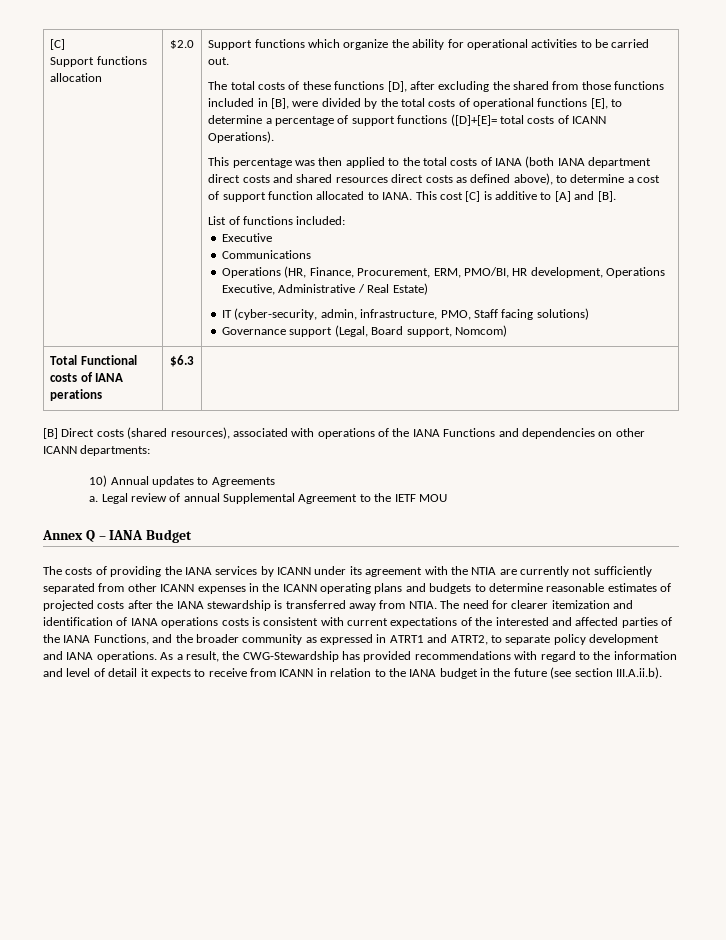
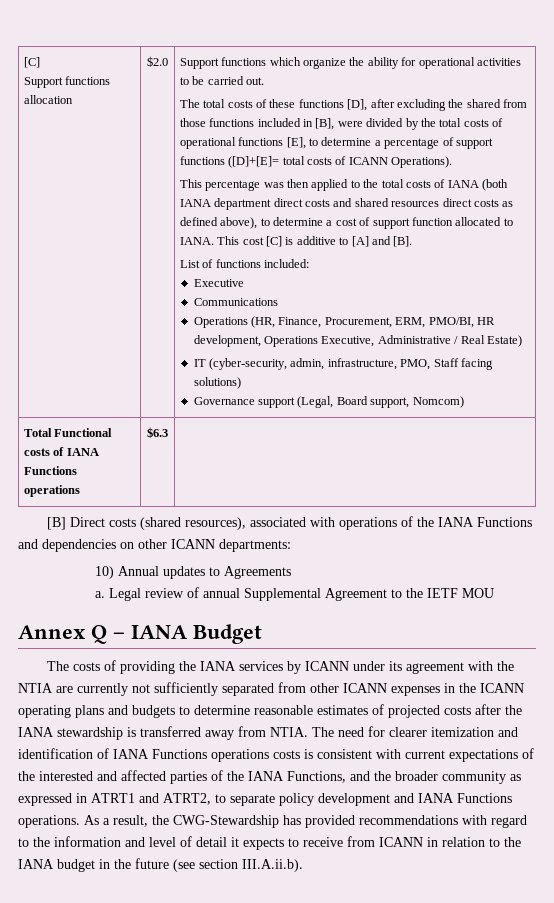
[50,389,103,401] perations -> [23,466,77,475] [23,485,80,497] Functions operations
(158, 622) none -> [152,749,207,759] Functions
(94, 656) none -> [457,793,512,803] Functions

